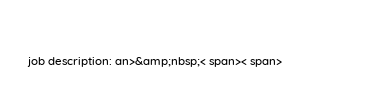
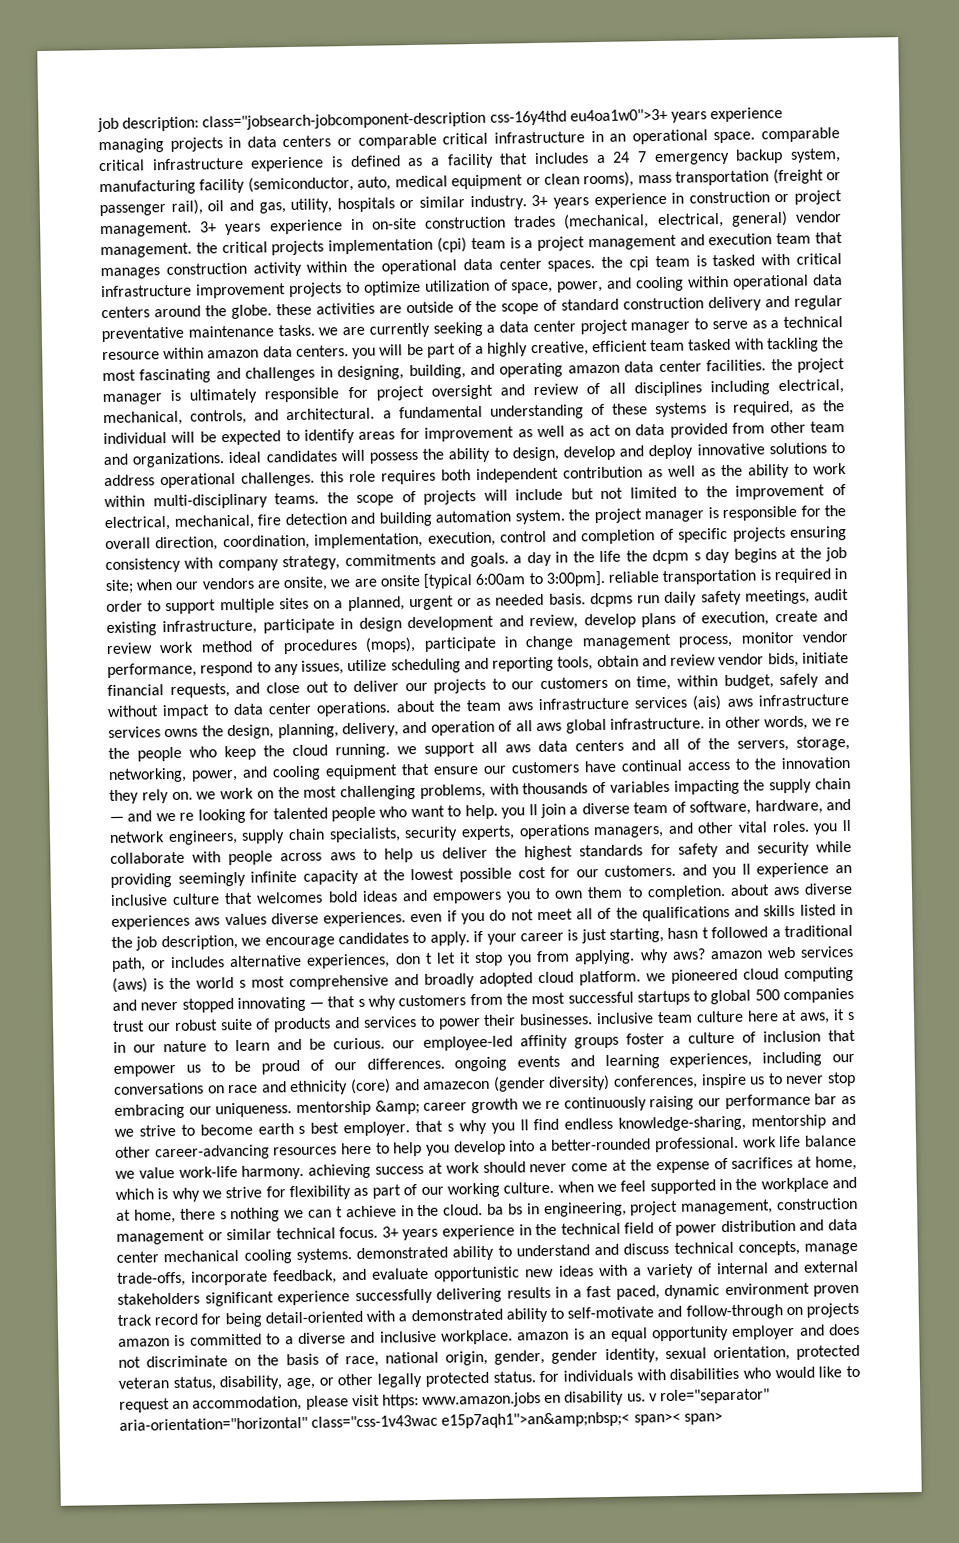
[115,57,207,67] an>&amp;nbsp;< -> [202,106,784,131] [98,127,841,154] [99,148,841,172] [99,168,841,196] [99,190,842,217] [100,210,842,238] [100,232,844,259] [100,253,842,280] [101,274,843,299] [101,295,843,319] [101,316,843,343] [102,337,844,361] [102,358,846,384] [102,379,844,406] [103,400,845,427] [103,421,846,446] [103,442,846,468] [104,463,847,489] [104,484,846,510] [104,505,846,532] [105,526,847,552] [105,546,848,574] [105,567,848,595] [106,588,849,615] [106,610,848,637] [106,631,848,655] [107,652,849,679] [107,672,849,699] [107,693,850,720] [108,715,850,740] [108,735,850,762] [108,756,850,784] [109,777,851,805] [109,798,852,824] [109,819,852,846] [110,840,852,866] [110,862,852,888] [110,882,853,906] [111,903,854,930] [111,924,854,951] [111,945,855,972] [112,966,854,993] [112,987,854,1013] [113,1009,856,1033] [113,1029,856,1053] [113,1051,856,1077] [114,1071,857,1096] [114,1093,856,1119] [114,1113,856,1137] [115,1134,857,1161] [115,1155,858,1180] [115,1176,858,1203] [116,1197,858,1224] [116,1218,858,1245] [116,1240,858,1264] [117,1260,859,1287] [117,1282,859,1307] [117,1302,859,1328] [118,1323,860,1347] [118,1344,860,1368] [118,1365,860,1392] [119,1388,771,1413] [119,1411,631,1431] class="jobsearch-jobcomponent-description css-16y4thd eu4oa1w0">3+ years experience managing projects in data centers or comparable critical infrastructure in an operational space. comparable critical infrastructure experience is defined as a facility that includes a 24 7 emergency backup system, manufacturing facility (semiconductor, auto, medical equipment or clean rooms), mass transportation (freight or passenger rail), oil and gas, utility, hospitals or similar industry. 3+ years experience in construction or project management. 3+ years experience in on-site construction trades (mechanical, electrical, general) vendor management. the critical projects implementation (cpi) team is a project management and execution team that manages construction activity within the operational data center spaces. the cpi team is tasked with critical infrastructure improvement projects to optimize utilization of space, power, and cooling within operational data centers around the globe. these activities are outside of the scope of standard construction delivery and regular preventative maintenance tasks. we are currently seeking a data center project manager to serve as a technical resource within amazon data centers. you will be part of a highly creative, efficient team tasked with tackling the most fascinating and challenges in designing, building, and operating amazon data center facilities. the project manager is ultimately responsible for project oversight and review of all disciplines including electrical, mechanical, controls, and architectural. a fundamental understanding of these systems is required, as the individual will be expected to identify areas for improvement as well as act on data provided from other team and organizations. ideal candidates will possess the ability to design, develop and deploy innovative solutions to address operational challenges. this role requires both independent contribution as well as the ability to work within multi-disciplinary teams. the scope of projects will include but not limited to the improvement of electrical, mechanical, fire detection and building automation system. the project manager is responsible for the overall direction, coordination, implementation, execution, control and completion of specific projects ensuring consistency with company strategy, commitments and goals. a day in the life the dcpm s day begins at the job site; when our vendors are onsite, we are onsite [typical 6:00am to 3:00pm]. reliable transportation is required in order to support multiple sites on a planned, urgent or as needed basis. dcpms run daily safety meetings, audit existing infrastructure, participate in design development and review, develop plans of execution, create and review work method of procedures (mops), participate in change management process, monitor vendor performance, respond to any issues, utilize scheduling and reporting tools, obtain and review vendor bids, initiate financial requests, and close out to deliver our projects to our customers on time, within budget, safely and without impact to data center operations. about the team aws infrastructure services (ais) aws infrastructure services owns the design, planning, delivery, and operation of all aws global infrastructure. in other words, we re the people who keep the cloud running. we support all aws data centers and all of the servers, storage, networking, power, and cooling equipment that ensure our customers have continual access to the innovation they rely on. we work on the most challenging problems, with thousands of variables impacting the supply chain — and we re looking for talented people who want to help. you ll join a diverse team of software, hardware, and network engineers, supply chain specialists, security experts, operations managers, and other vital roles. you ll collaborate with people across aws to help us deliver the highest standards for safety and security while providing seemingly infinite capacity at the lowest possible cost for our customers. and you ll experience an inclusive culture that welcomes bold ideas and empowers you to own them to completion. about aws diverse experiences aws values diverse experiences. even if you do not meet all of the qualifications and skills listed in the job description, we encourage candidates to apply. if your career is just starting, hasn t followed a traditional path, or includes alternative experiences, don t let it stop you from applying. why aws? amazon web services (aws) is the world s most comprehensive and broadly adopted cloud platform. we pioneered cloud computing and never stopped innovating — that s why customers from the most successful startups to global 500 companies trust our robust suite of products and services to power their businesses. inclusive team culture here at aws, it s in our nature to learn and be curious. our employee-led affinity groups foster a culture of inclusion that empower us to be proud of our differences. ongoing events and learning experiences, including our conversations on race and ethnicity (core) and amazecon (gender diversity) conferences, inspire us to never stop embracing our uniqueness. mentorship &amp; career growth we re continuously raising our performance bar as we strive to become earth s best employer. that s why you ll find endless knowledge-sharing, mentorship and other career-advancing resources here to help you develop into a better-rounded professional. work life balance we value work-life harmony. achieving success at work should never come at the expense of sacrifices at home, which is why we strive for flexibility as part of our working culture. when we feel supported in the workplace and at home, there s nothing we can t achieve in the cloud. ba bs in engineering, project management, construction management or similar technical focus. 3+ years experience in the technical field of power distribution and data center mechanical cooling systems. demonstrated ability to understand and discuss technical concepts, manage trade-offs, incorporate feedback, and evaluate opportunistic new ideas with a variety of internal and external stakeholders significant experience successfully delivering results in a fast paced, dynamic environment proven track record for being detail-oriented with a demonstrated ability to self-motivate and follow-through on projects amazon is committed to a diverse and inclusive workplace. amazon is an equal opportunity employer and does not discriminate on the basis of race, national origin, gender, gender identity, sexual orientation, protected veteran status, disability, age, or other legally protected status. for individuals with disabilities who would like to request an accommodation, please visit https: www.amazon.jobs en disability us. v role="separator" aria-orientation="horizontal" class="css-1v43wac e15p7aqh1">an&amp;nbsp;<

